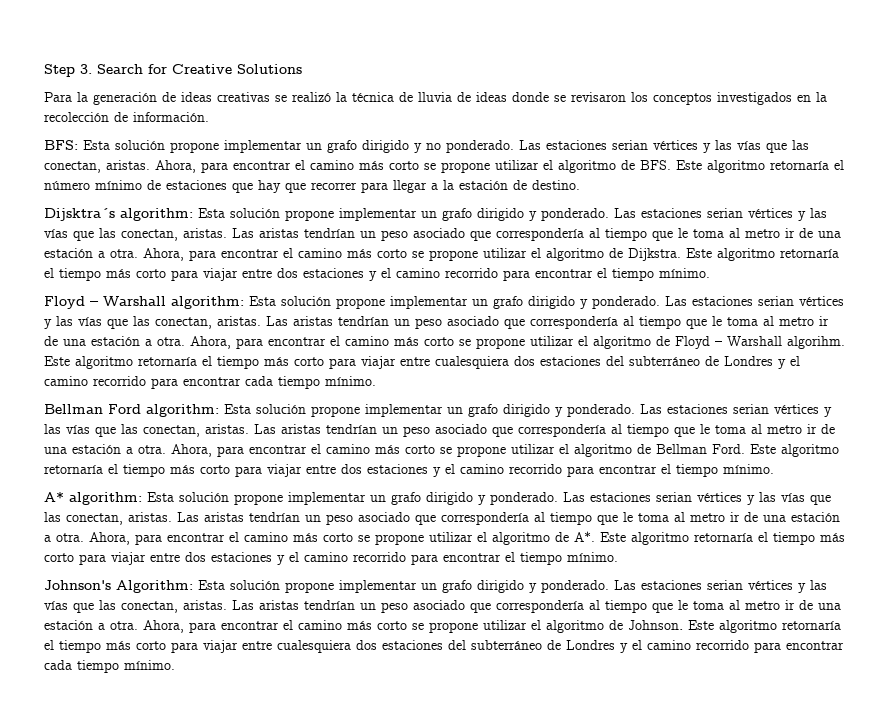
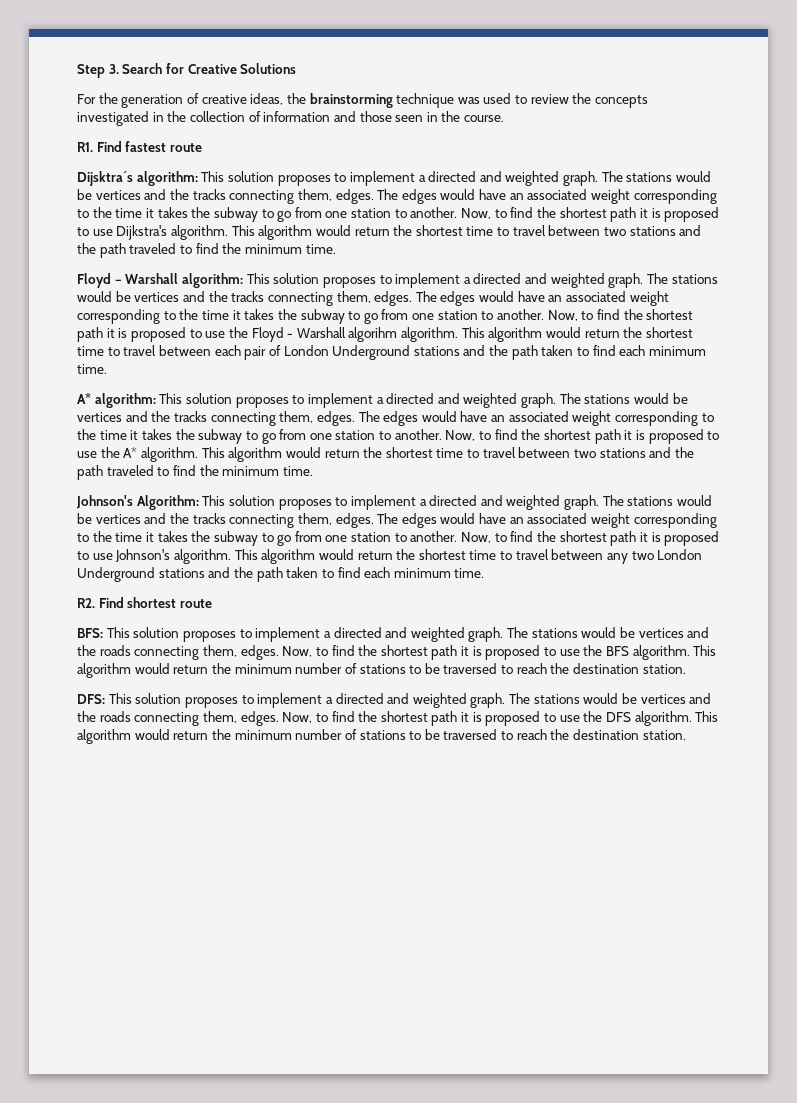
[44,92,827,105] [44,112,209,122] [44,140,809,153] [44,160,844,173] [44,180,580,193] [44,208,827,221] [44,228,841,241] [44,248,839,261] [44,268,710,281] [44,296,844,309] [44,316,829,329] [44,336,845,349] [44,356,800,369] [44,376,376,389] [44,404,832,417] [44,424,835,437] [44,444,839,457] [44,464,774,477] [44,492,831,505] [44,512,840,525] [44,531,845,545] [44,552,618,565] [44,580,827,593] [44,600,841,613] [44,620,841,633] [44,640,844,653] [44,660,175,673] Para la generación de ideas creativas se realizó la técnica de lluvia de ideas donde se revisaron los conceptos investigados en la recolección de información. // BFS: Esta solución propone implementar un grafo dirigido y no ponderado. Las estaciones serian vértices y las vías que las conectan, aristas. Ahora, para encontrar el camino más corto se propone utilizar el algoritmo de BFS. Este algoritmo retornaría el número mínimo de estaciones que hay que recorrer para llegar a la estación de destino. // Dijsktra´s algorithm: Esta solución propone implementar un grafo dirigido y ponderado. Las estaciones serian vértices y las vías que las conectan, aristas. Las aristas tendrían un peso asociado que correspondería al tiempo que le toma al metro ir de una estación a otra. Ahora, para encontrar el camino más corto se propone utilizar el algoritmo de Dijkstra. Este algoritmo retornaría el tiempo más corto para viajar entre dos estaciones y el camino recorrido para encontrar el tiempo mínimo. // Floyd – Warshall algorithm: Esta solución propone implementar un grafo dirigido y ponderado. Las estaciones serian vértices y las vías que las conectan, aristas. Las aristas tendrían un peso asociado que correspondería al tiempo que le toma al metro ir de una estación a otra. Ahora, para encontrar el camino más corto se propone utilizar el algoritmo de Floyd – Warshall algorihm. Este algoritmo retornaría el tiempo más corto para viajar entre cualesquiera dos estaciones del subterráneo de Londres y el camino recorrido para encontrar cada tiempo mínimo. // Bellman Ford algorithm: Esta solución propone implementar un grafo dirigido y ponderado. Las estaciones serian vértices y las vías que las conectan, aristas. Las aristas tendrían un peso asociado que correspondería al tiempo que le toma al metro ir de una estación a otra. Ahora, para encontrar el camino más corto se propone utilizar el algoritmo de Bellman Ford. Este algoritmo retornaría el tiempo más corto para viajar entre dos estaciones y el camino recorrido para encontrar el tiempo mínimo. // A* algorithm: Esta solución propone implementar un grafo dirigido y ponderado. Las estaciones serian vértices y las vías que las conectan, aristas. Las aristas tendrían un peso asociado que correspondería al tiempo que le toma al metro ir de una estación a otra. Ahora, para encontrar el camino más corto se propone utilizar el algoritmo de A*. Este algoritmo retornaría el tiempo más corto para viajar entre dos estaciones y el camino recorrido para encontrar el tiempo mínimo. // Johnson's Algorithm: Esta solución propone implementar un grafo dirigido y ponderado. Las estaciones serian vértices y las vías que las conectan, aristas. Las aristas tendrían un peso asociado que correspondería al tiempo que le toma al metro ir de una estación a otra. Ahora, para encontrar el camino más corto se propone utilizar el algoritmo de Johnson. Este algoritmo retornaría el tiempo más corto para viajar entre cualesquiera dos estaciones del subterráneo de Londres y el camino recorrido para encontrar cada tiempo mínimo. -> [77,93,649,108] [77,111,505,126] [77,141,202,152] [77,171,712,186] [77,189,717,204] [77,207,720,222] [77,225,702,240] [77,243,336,258] [77,273,718,288] [77,291,669,306] [77,309,694,324] [77,327,693,342] [77,345,706,360] [77,364,107,374] [77,393,688,408] [77,411,714,426] [77,429,720,444] [77,447,694,462] [77,465,313,480] [76,495,713,510] [77,513,717,528] [77,531,720,546] [77,549,703,564] [77,567,485,582] [77,597,212,608] [77,627,710,642] [77,645,717,660] [77,663,686,678] [77,693,712,708] [77,711,719,726] [77,729,686,744] For the generation of creative ideas, the brainstorming technique was used to review the concepts investigated in the collection of information and those seen in the course. // R1. Find fastest route // Dijsktra´s algorithm: This solution proposes to implement a directed and weighted graph. The stations would be vertices and the tracks connecting them, edges. The edges would have an associated weight corresponding to the time it takes the subway to go from one station to another. Now, to find the shortest path it is proposed to use Dijkstra's algorithm. This algorithm would return the shortest time to travel between two stations and the path traveled to find the minimum time. // Floyd – Warshall algorithm: This solution proposes to implement a directed and weighted graph. The stations would be vertices and the tracks connecting them, edges. The edges would have an associated weight corresponding to the time it takes the subway to go from one station to another. Now, to find the shortest path it is proposed to use the Floyd - Warshall algorihm algorithm. This algorithm would return the shortest time to travel between each pair of London Underground stations and the path taken to find each minimum time. // A* algorithm: This solution proposes to implement a directed and weighted graph. The stations would be vertices and the tracks connecting them, edges. The edges would have an associated weight corresponding to the time it takes the subway to go from one station to another. Now, to find the shortest path it is proposed to use the A* algorithm. This algorithm would return the shortest time to travel between two stations and the path traveled to find the minimum time. // Johnson's Algorithm: This solution proposes to implement a directed and weighted graph. The stations would be vertices and the tracks connecting them, edges. The edges would have an associated weight corresponding to the time it takes the subway to go from one station to another. Now, to find the shortest path it is proposed to use Johnson's algorithm. This algorithm would return the shortest time to travel between any two London Underground stations and the path taken to find each minimum time. // R2. Find shortest route // BFS: This solution proposes to implement a directed and weighted graph. The stations would be vertices and the roads connecting them, edges. Now, to find the shortest path it is proposed to use the BFS algorithm. This algorithm would return the minimum number of stations to be traversed to reach the destination station. // DFS: This solution proposes to implement a directed and weighted graph. The stations would be vertices and the roads connecting them, edges. Now, to find the shortest path it is proposed to use the DFS algorithm. This algorithm would return the minimum number of stations to be traversed to reach the destination station.

